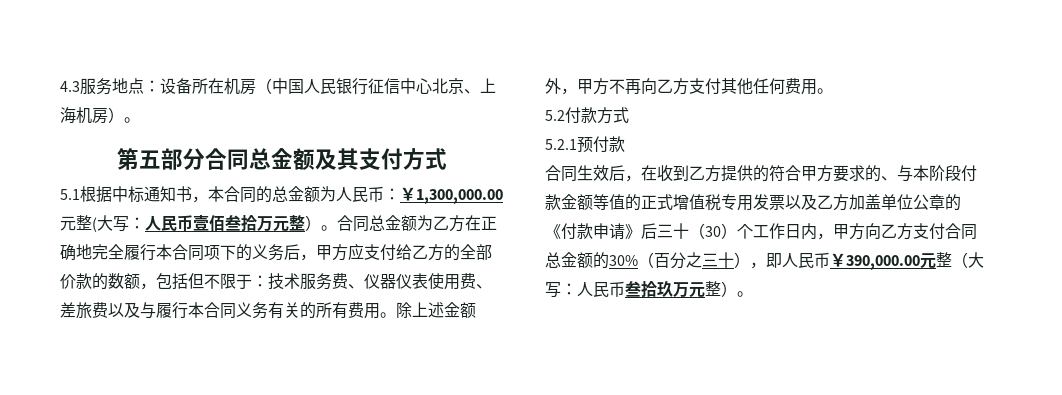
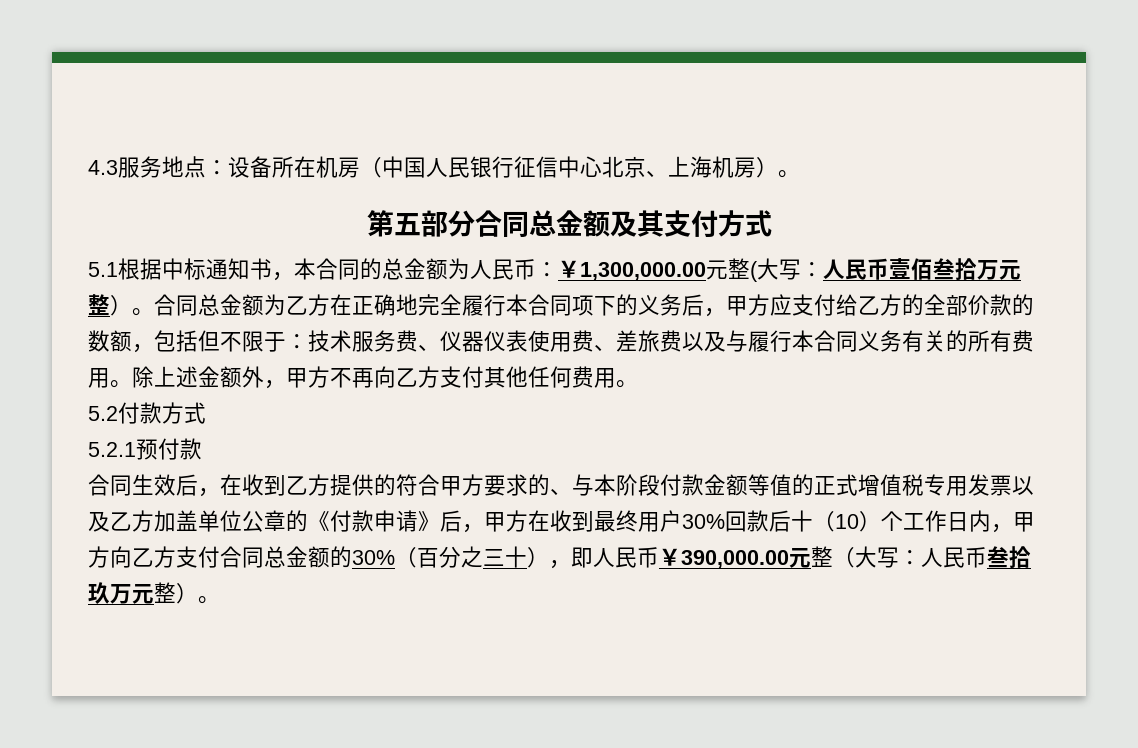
[657,223,721,239] 三十（30 -> [462,510,859,533] ，甲方在收到最终用户30%回款后十（10

